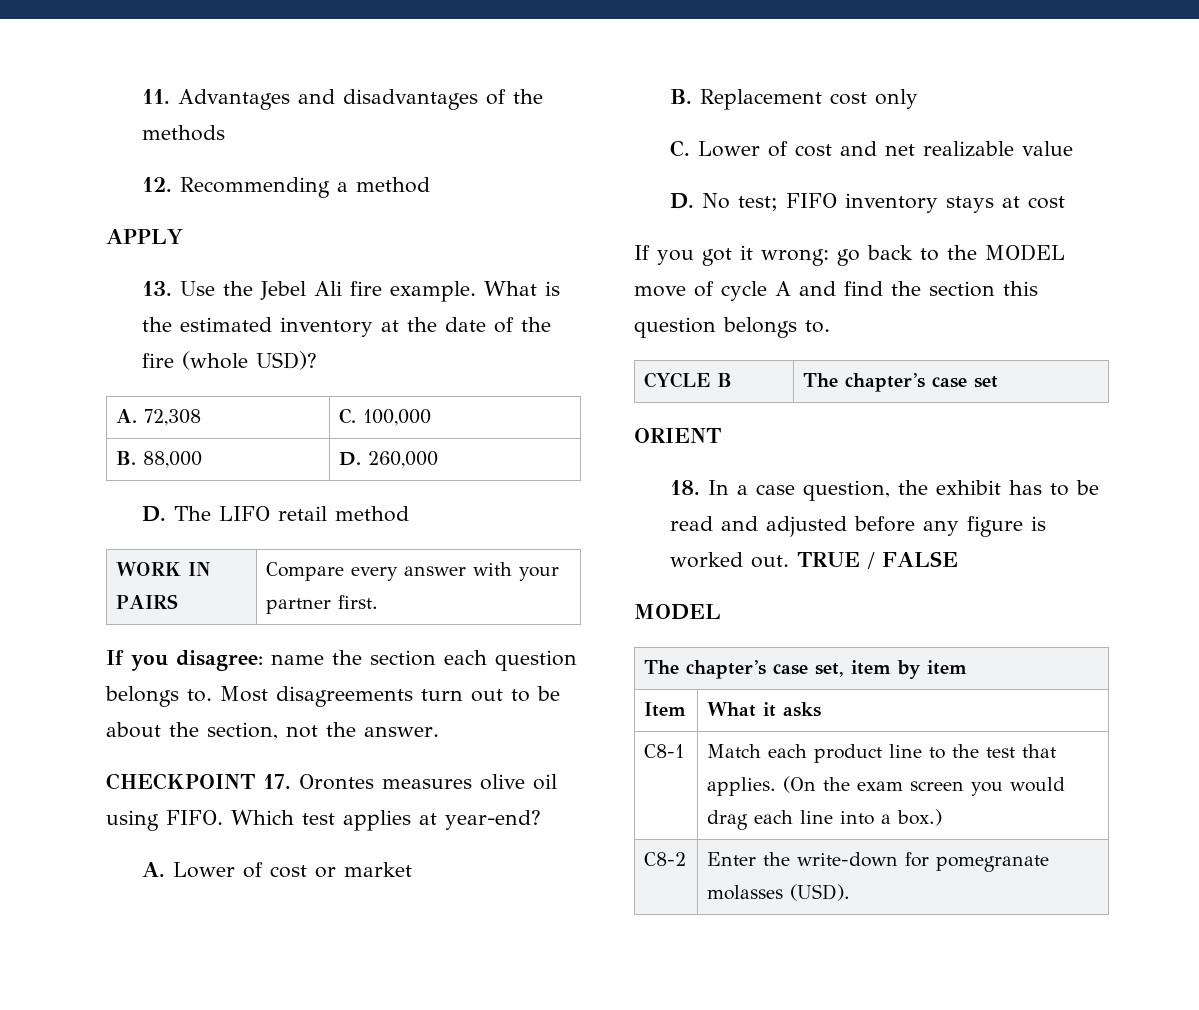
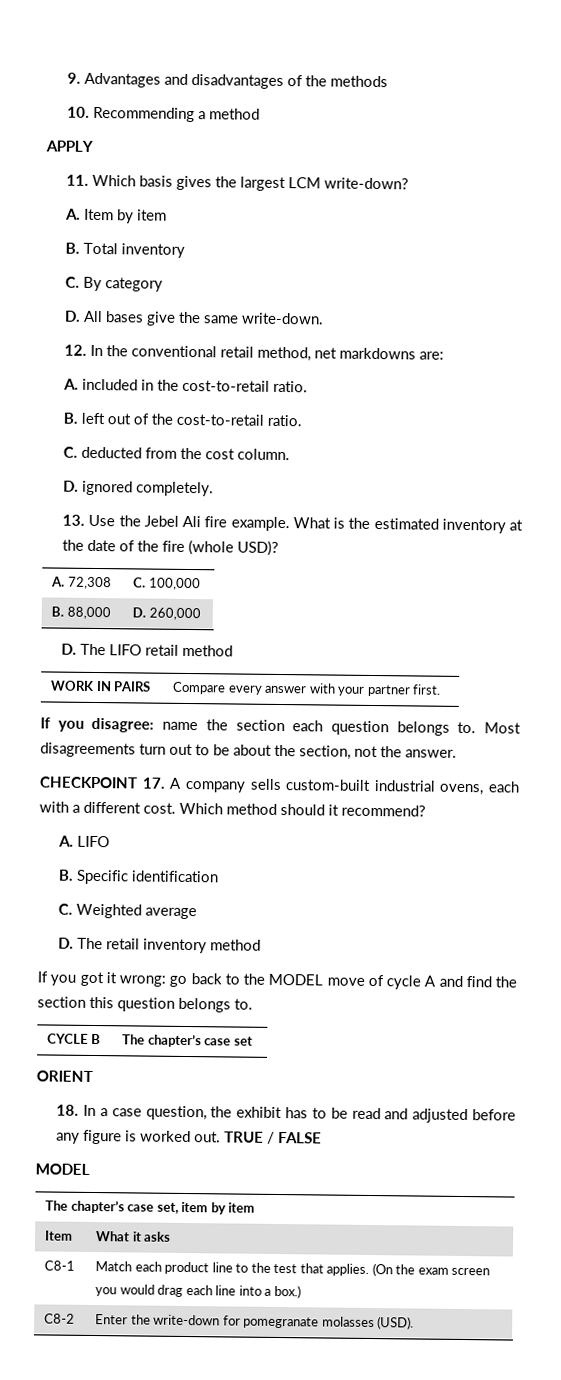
[142,89,171,104] 11. -> [67,72,82,84] 9.
[142,177,173,192] 12. -> [67,106,91,118] 10.
(183, 236) none -> [66,174,410,192] [65,208,168,224] [65,242,186,258] [65,276,164,292] [64,310,325,326] [64,344,445,362] [63,378,309,393] [63,412,303,427] [63,446,291,461] [63,480,215,497] // 11. Which basis gives the largest LCM write-down? // A. Item by item // B. Total inventory // C. By category // D. All bases give the same write-down. // 12. In the conventional retail method, net markdowns are: // A. included in the cost-to-retail ratio. // B. left out of the cost-to-retail ratio. // C. deducted from the cost column. // D. ignored completely.
[299,774,557,790] [106,810,541,831] [142,862,413,878] [670,89,919,110] [670,140,1074,157] [670,193,1066,213] Orontes measures olive oil using FIFO. Which test applies at year-end? // A. Lower of cost or market // B. Replacement cost only // C. Lower of cost and net realizable value // D. No test; FIFO inventory stays at cost -> [169,777,520,796] [39,801,426,817] [58,835,111,848] [58,869,220,885] [58,903,198,920] [58,937,262,954] A company sells custom-built industrial ovens, each with a different cost. Which method should it recommend? // A. LIFO // B. Specific identification // C. Weighted average // D. The retail inventory method

